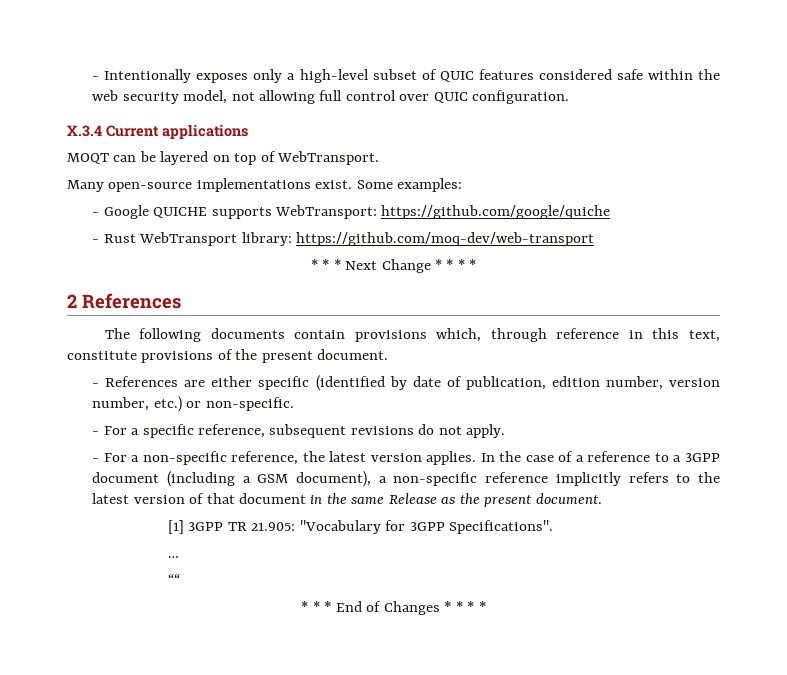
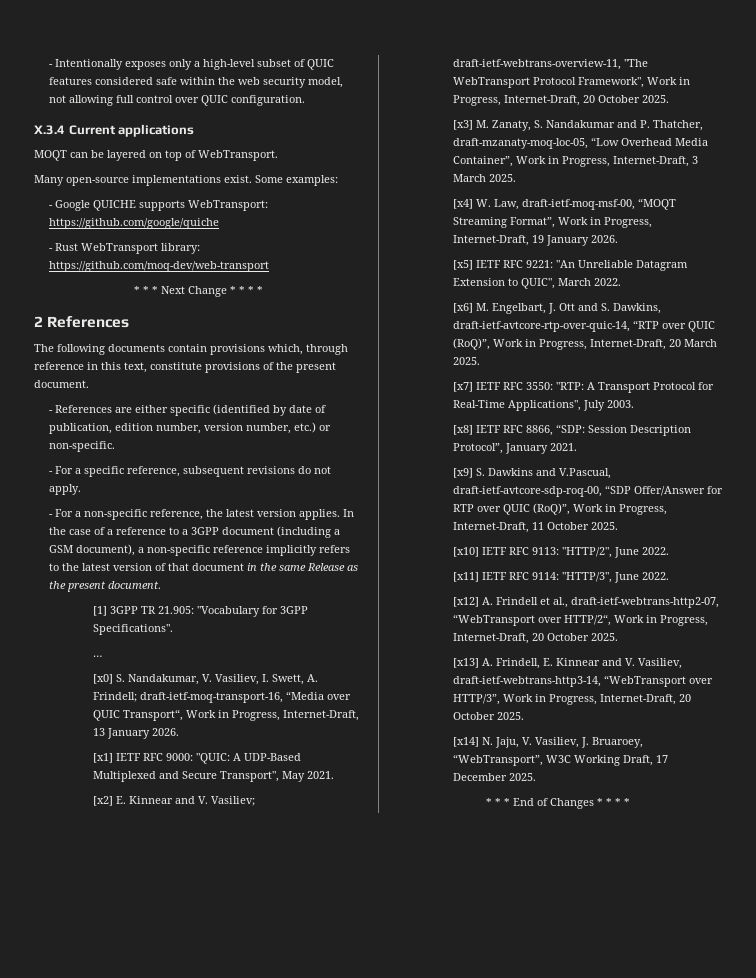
[167,574,180,585] ““ -> [92,674,318,685] [92,691,351,703] [92,709,359,721] [92,728,179,739] [92,753,301,764] [92,771,334,782] [92,796,255,806] [452,59,648,70] [452,77,690,88] [452,95,669,106] [452,120,703,131] [452,137,708,149] [452,156,698,167] [452,174,516,182] [452,198,676,210] [452,217,652,228] [452,235,618,246] [452,260,688,271] [452,278,621,289] [452,303,661,314] [452,320,715,332] [452,338,717,350] [452,357,480,365] [452,382,714,393] [452,400,634,411] [452,424,691,436] [452,443,577,454] [452,468,611,479] [452,485,723,497] [452,503,667,515] [452,522,618,533] [452,547,669,558] [452,572,669,583] [452,597,719,608] [452,614,708,626] [452,633,618,644] [452,658,682,669] [452,675,713,687] [452,694,691,705] [452,712,524,720] [452,737,643,748] [452,754,668,766] [452,773,536,781] [x0] S. Nandakumar, V. Vasiliev, I. Swett, A. Frindell; draft-ietf-moq-transport-16, “Media over QUIC Transport“, Work in Progress, Internet-Draft, 13 January 2026. // [x1] IETF RFC 9000: "QUIC: A UDP-Based Multiplexed and Secure Transport", May 2021. // [x2] E. Kinnear and V. Vasiliev; draft-ietf-webtrans-overview-11, "The WebTransport Protocol Framework", Work in Progress, Internet-Draft, 20 October 2025. // [x3] M. Zanaty, S. Nandakumar and P. Thatcher, draft-mzanaty-moq-loc-05, “Low Overhead Media Container”, Work in Progress, Internet-Draft, 3 March 2025. // [x4] W. Law, draft-ietf-moq-msf-00, “MOQT Streaming Format”, Work in Progress, Internet-Draft, 19 January 2026. // [x5] IETF RFC 9221: "An Unreliable Datagram Extension to QUIC", March 2022. // [x6] M. Engelbart, J. Ott and S. Dawkins, draft-ietf-avtcore-rtp-over-quic-14, “RTP over QUIC (RoQ)”, Work in Progress, Internet-Draft, 20 March 2025. // [x7] IETF RFC 3550: "RTP: A Transport Protocol for Real-Time Applications", July 2003. // [x8] IETF RFC 8866, “SDP: Session Description Protocol”, January 2021. // [x9] S. Dawkins and V.Pascual, draft-ietf-avtcore-sdp-roq-00, “SDP Offer/Answer for RTP over QUIC (RoQ)”, Work in Progress, Internet-Draft, 11 October 2025. // [x10] IETF RFC 9113: "HTTP/2", June 2022. // [x11] IETF RFC 9114: "HTTP/3", June 2022. // [x12] A. Frindell et al., draft-ietf-webtrans-http2-07, “WebTransport over HTTP/2“, Work in Progress, Internet-Draft, 20 October 2025. // [x13] A. Frindell, E. Kinnear and V. Vasiliev, draft-ietf-webtrans-http3-14, “WebTransport over HTTP/3”, Work in Progress, Internet-Draft, 20 October 2025. // [x14] N. Jaju, V. Vasiliev, J. Bruaroey, “WebTransport”, W3C Working Draft, 17 December 2025.

